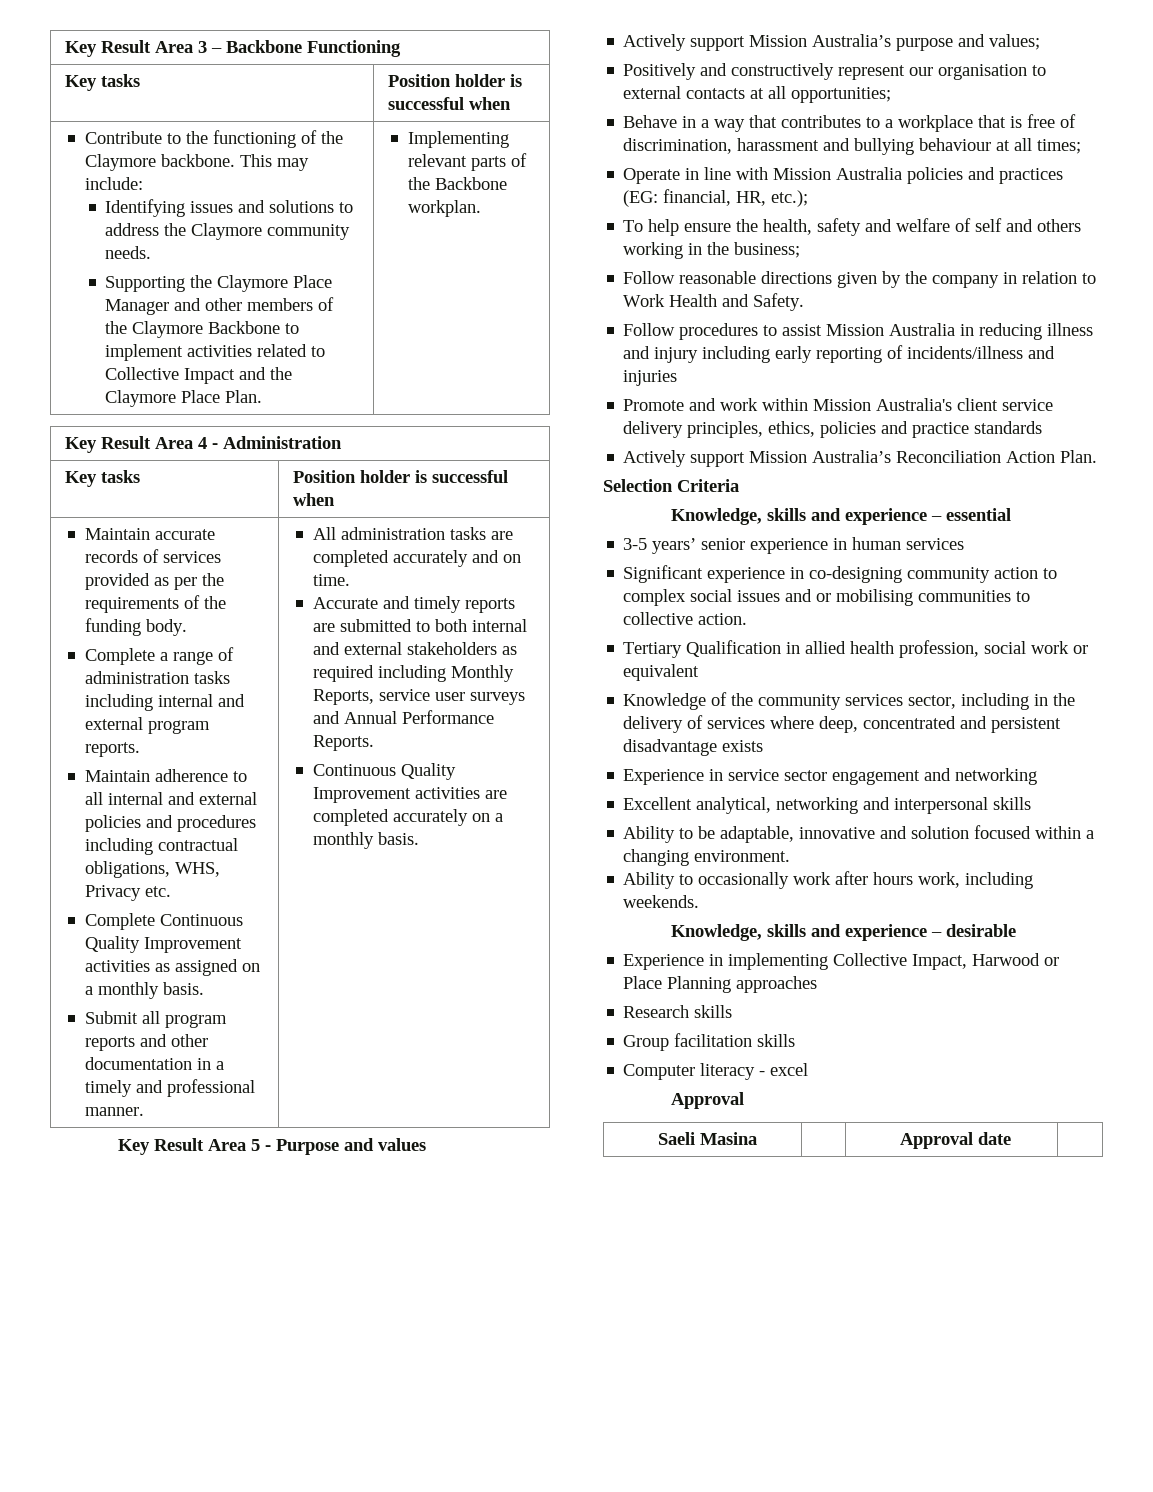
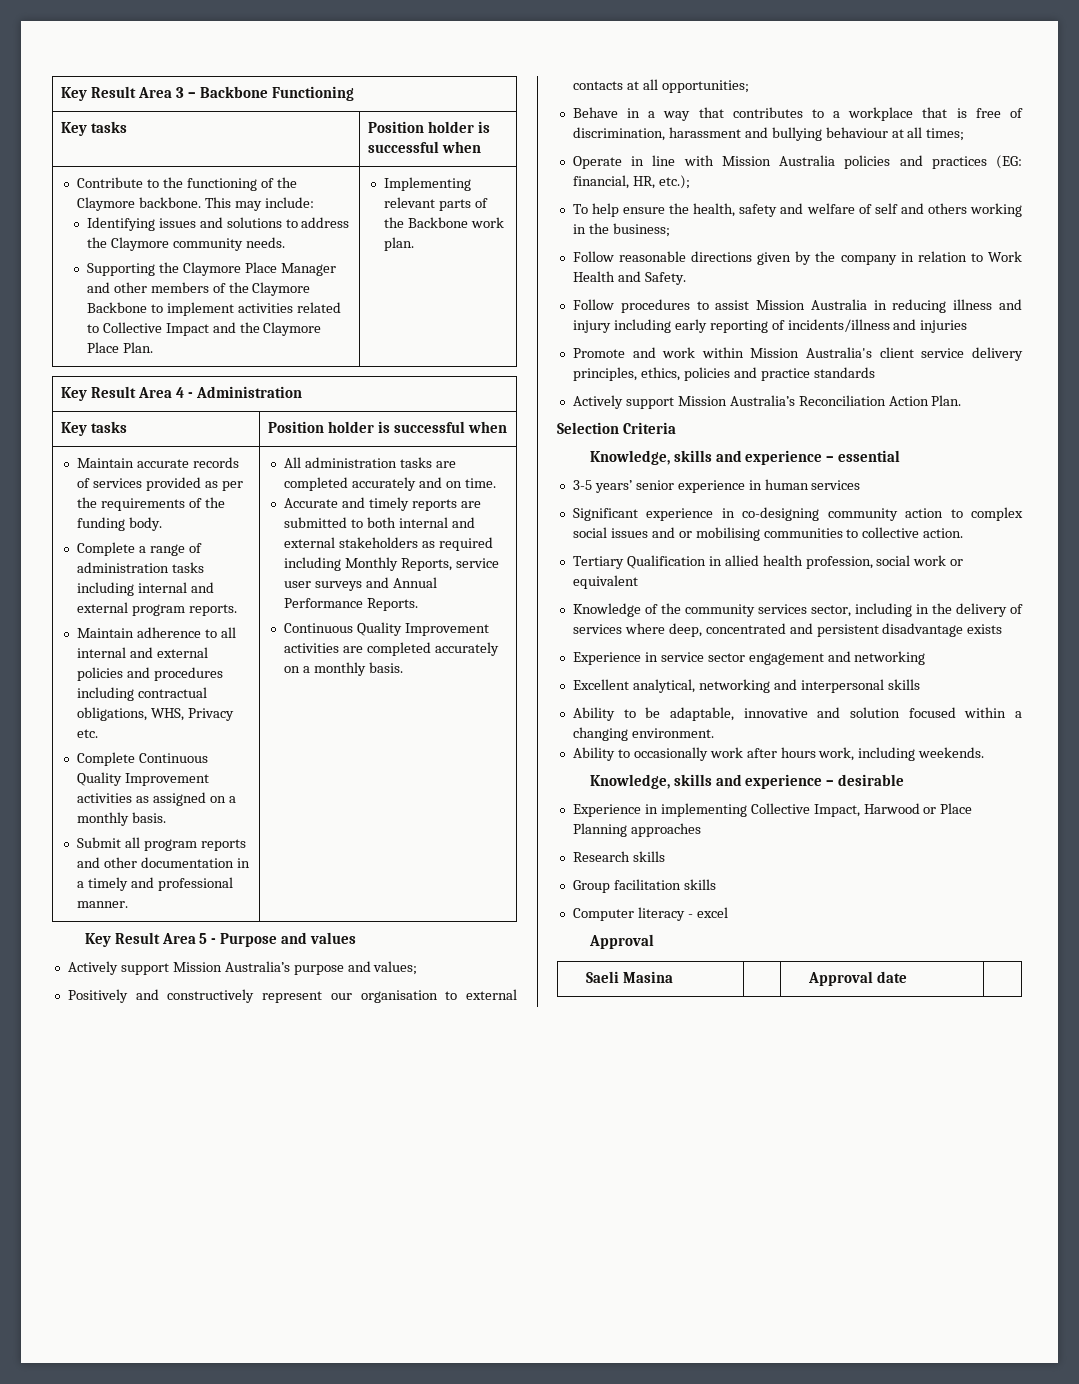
[407,200,481,217] workplan. -> [470,217,504,228] [384,237,415,251] work plan.

